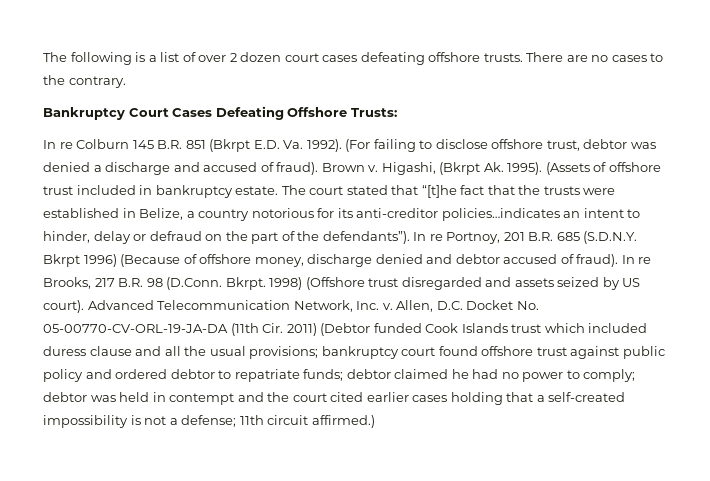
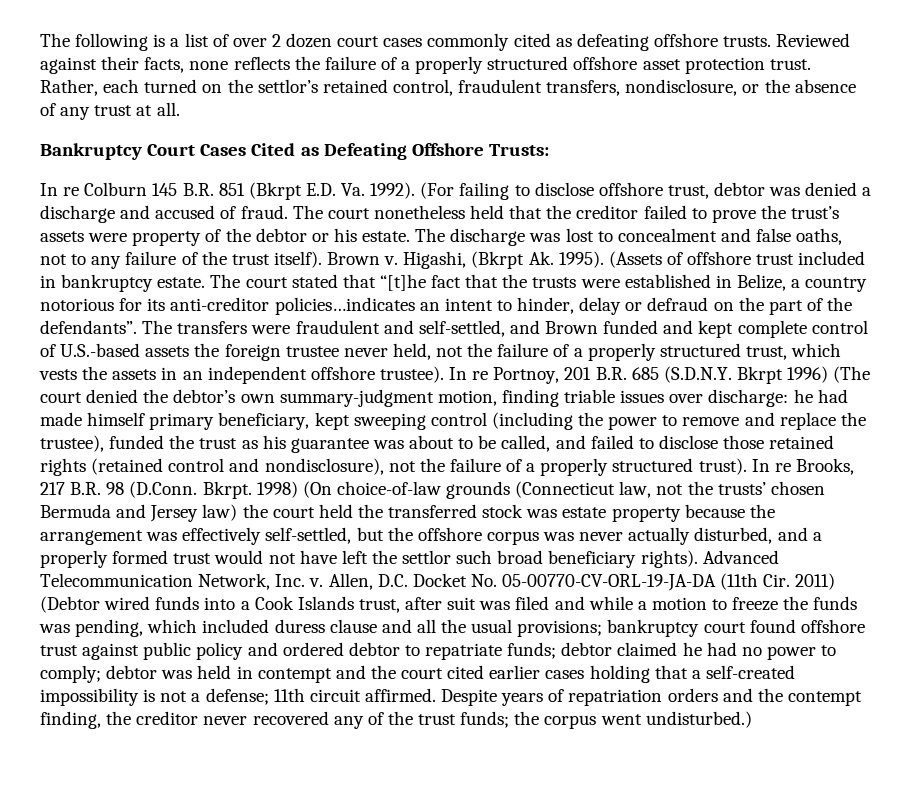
[360,52,664,65] [43,75,126,88] defeating offshore trusts. There are no cases to the contrary. -> [427,33,851,51] [40,56,811,74] [40,79,856,96] [40,102,180,120] commonly cited as defeating offshore trusts. Reviewed against their facts, none reflects the failure of a properly structured offshore asset protection trust. Rather, each turned on the settlor’s retained control, fraudulent transfers, nondisclosure, or the absence of any trust at all.
(213, 112) none -> [251,143,319,156] Cited as
[276,162,319,175] fraud). -> [240,205,840,223] [40,228,843,246] [40,251,322,269] fraud. The court nonetheless held that the creditor failed to prove the trust’s assets were property of the debtor or his estate. The discharge was lost to concealment and false oaths, not to any failure of the trust itself).
[322,231,410,244] defendants”). -> [40,320,868,338] [40,343,842,361] [39,366,444,384] defendants”. The transfers were fraudulent and self-settled, and Brown funded and kept complete control of U.S.-based assets the foreign trustee never held, not the failure of a properly structured trust, which vests the assets in an independent offshore trustee).
[120,254,619,267] (Because of offshore money, discharge denied and debtor accused of fraud). -> [833,366,871,383] [40,389,848,407] [40,412,866,430] [40,435,835,453] [40,458,747,476] (The court denied the debtor’s own summary-judgment motion, finding triable issues over discharge: he had made himself primary beneficiary, kept sweeping control (including the power to remove and replace the trustee), funded the trust as his guarantee was about to be called, and failed to disclose those retained rights (retained control and nondisclosure), not the failure of a properly structured trust).
[305,277,641,290] [43,300,84,313] (Offshore trust disregarded and assets seized by US court). -> [302,481,825,499] [40,504,775,522] [40,527,822,545] [40,550,698,568] (On choice-of-law grounds (Connecticut law, not the trusts’ chosen Bermuda and Jersey law) the court held the transferred stock was estate property because the arrangement was effectively self-settled, but the offshore corpus was never actually disturbed, and a properly formed trust would not have left the settlor such broad beneficiary rights).
[373,323,542,333] funded Cook Islands trust -> [104,596,858,613] [39,619,144,637] wired funds into a Cook Islands trust, after suit was filed and while a motion to freeze the funds was pending,
[311,415,375,428] affirmed.) -> [364,688,862,706] [40,711,752,729] affirmed. Despite years of repatriation orders and the contempt finding, the creditor never recovered any of the trust funds; the corpus went undisturbed.)

